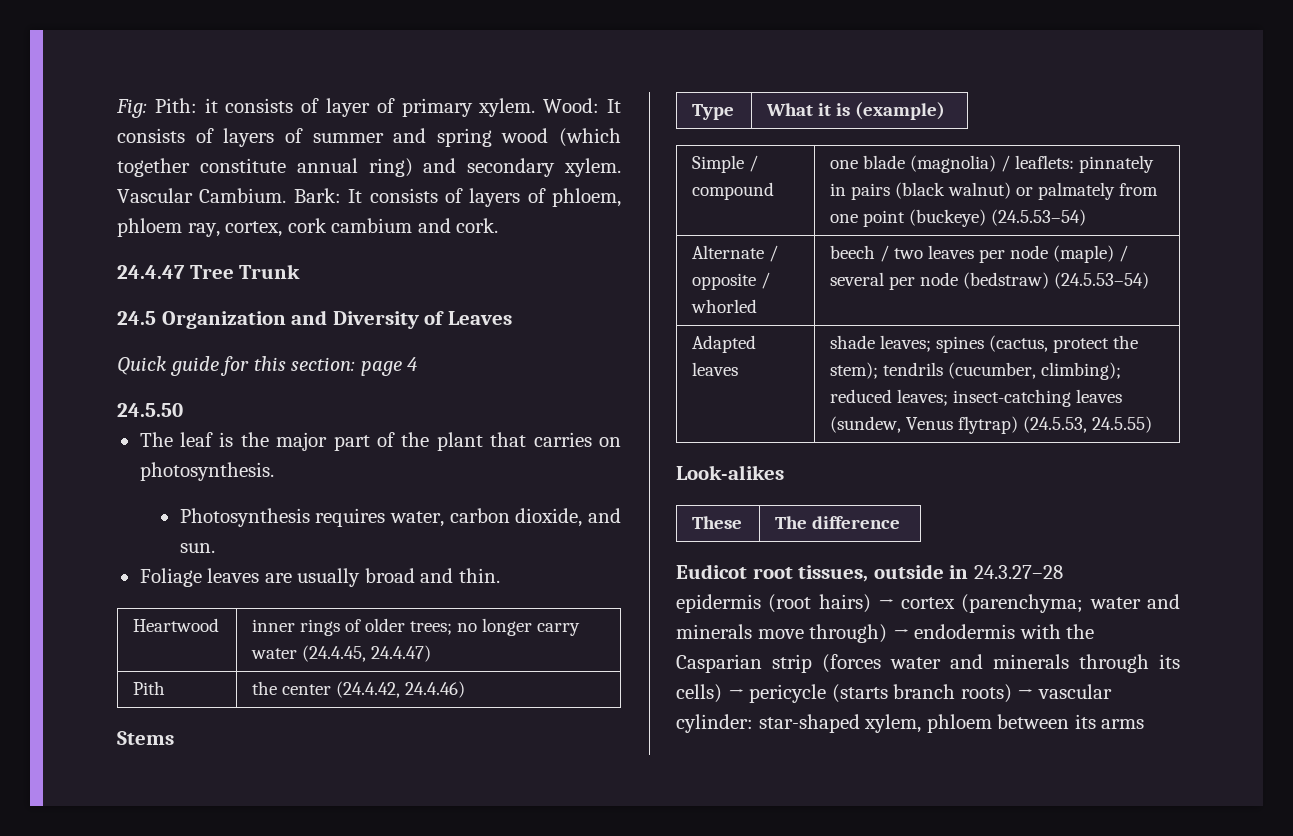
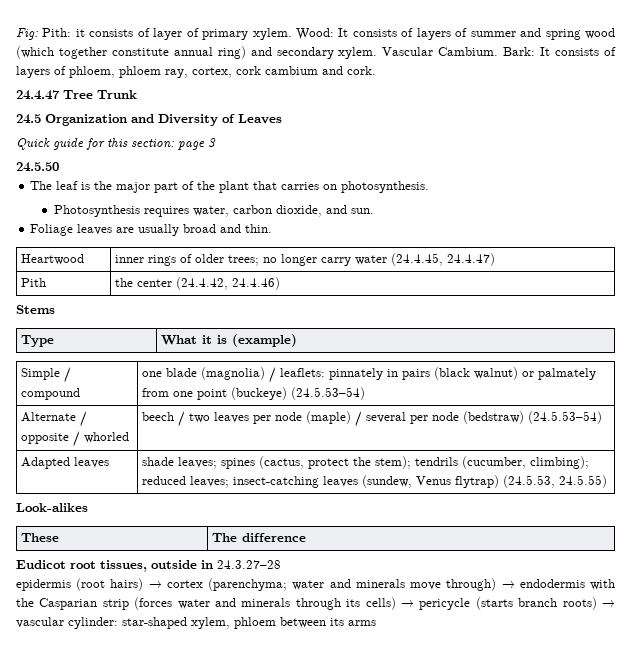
[407,357,418,371] 4 -> [208,138,216,147] 3

